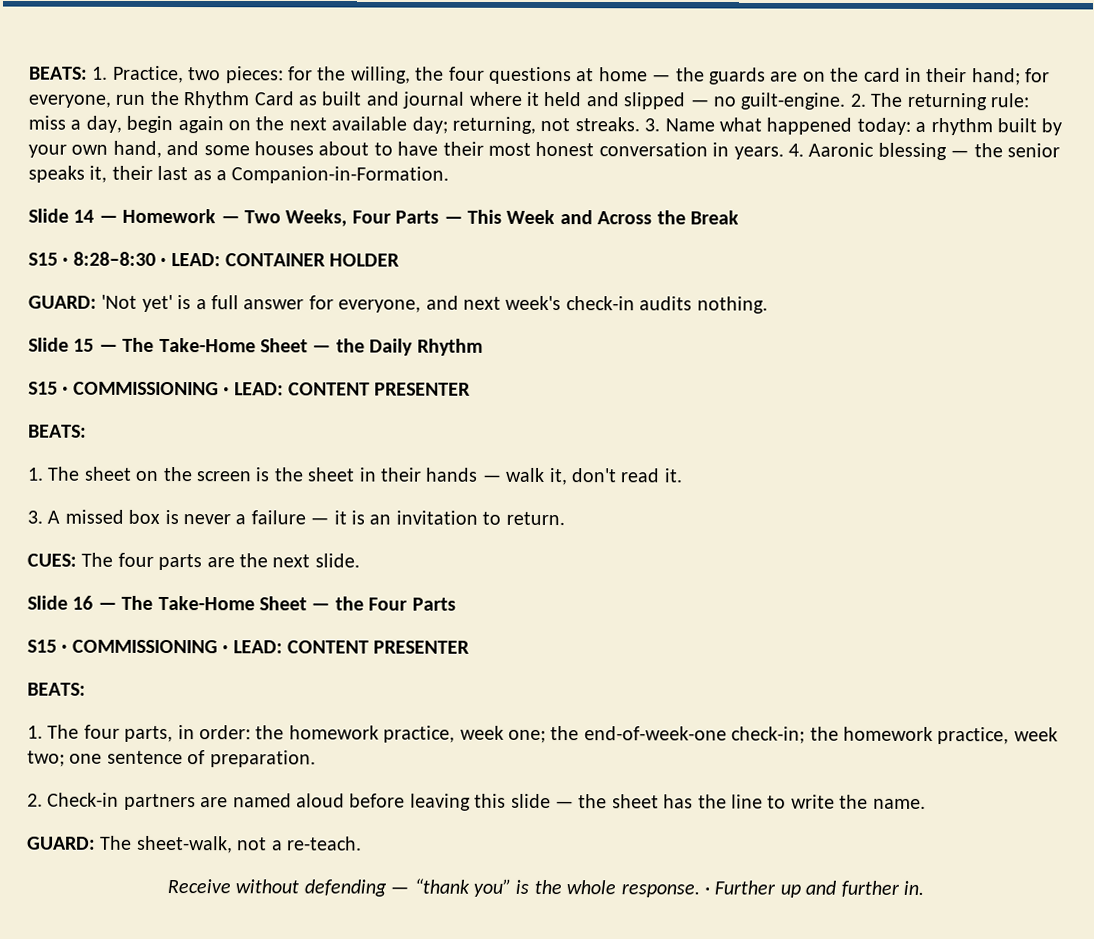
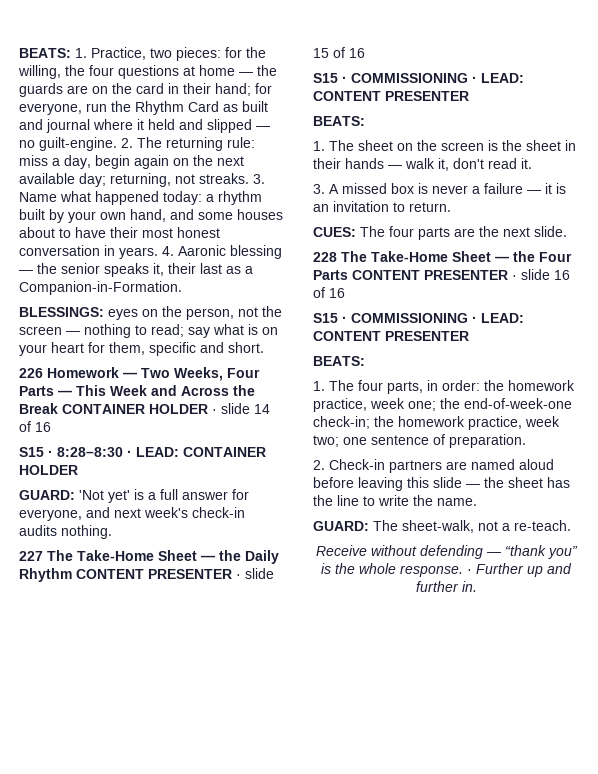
[28,208,118,223] Slide 14 — -> [19,306,282,320] [19,324,278,338] [19,342,264,356] [19,368,43,378] BLESSINGS: eyes on the person, not the screen — nothing to read; say what is on your heart for them, specific and short. // 226
(739, 217) none -> [62,403,270,414] [19,421,51,432] CONTAINER HOLDER · slide 14 of 16
[28,337,118,352] Slide 15 — -> [19,551,43,561] 227
(483, 347) none -> [76,568,274,579] [313,47,365,58] CONTENT PRESENTER · slide 15 of 16
[27,595,117,610] Slide 16 — -> [313,252,337,262] 228
(456, 604) none -> [352,269,570,280] [313,287,345,298] CONTENT PRESENTER · slide 16 of 16

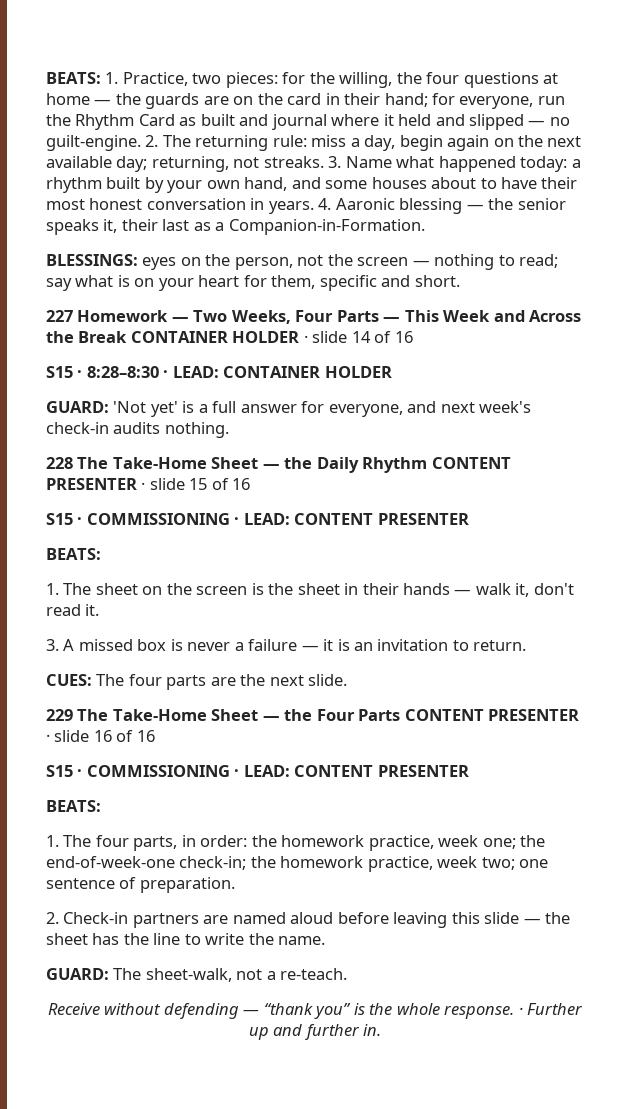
[19,368,43,378] 226 -> [46,310,73,322] 227
[19,551,43,561] 227 -> [46,457,73,469] 228
[313,252,337,262] 228 -> [46,709,73,721] 229

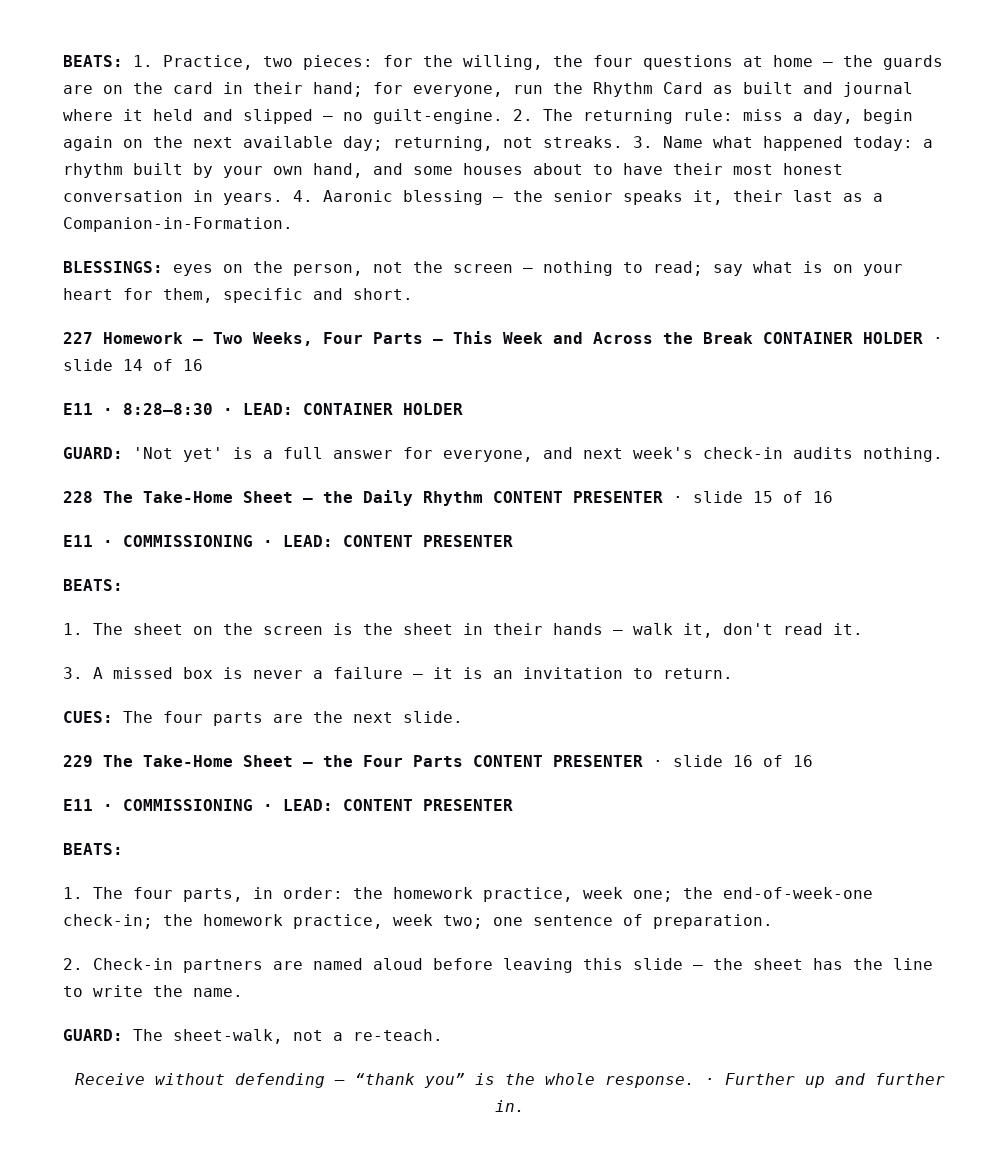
[46,366,73,378] S15 -> [63,403,93,415] E11
[46,513,73,525] S15 -> [63,535,93,547] E11
[46,765,73,777] S15 -> [63,799,93,811] E11

